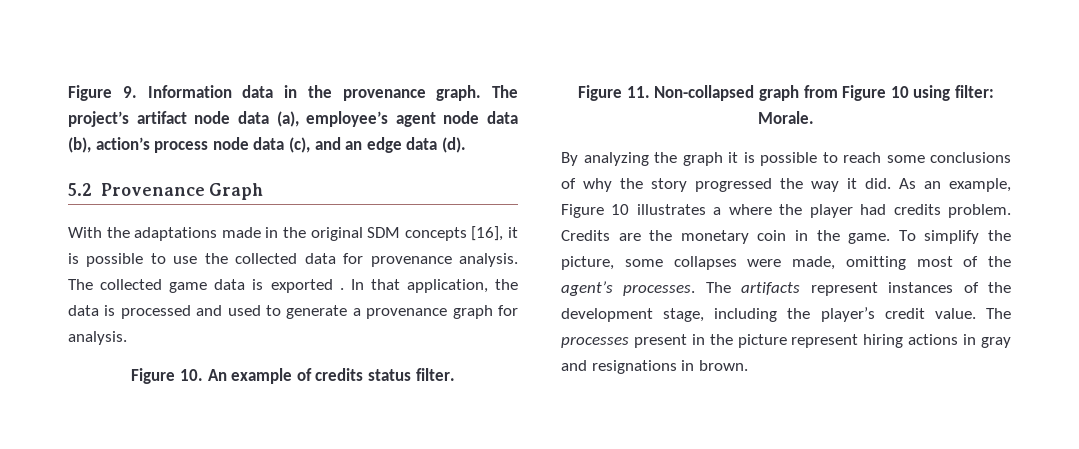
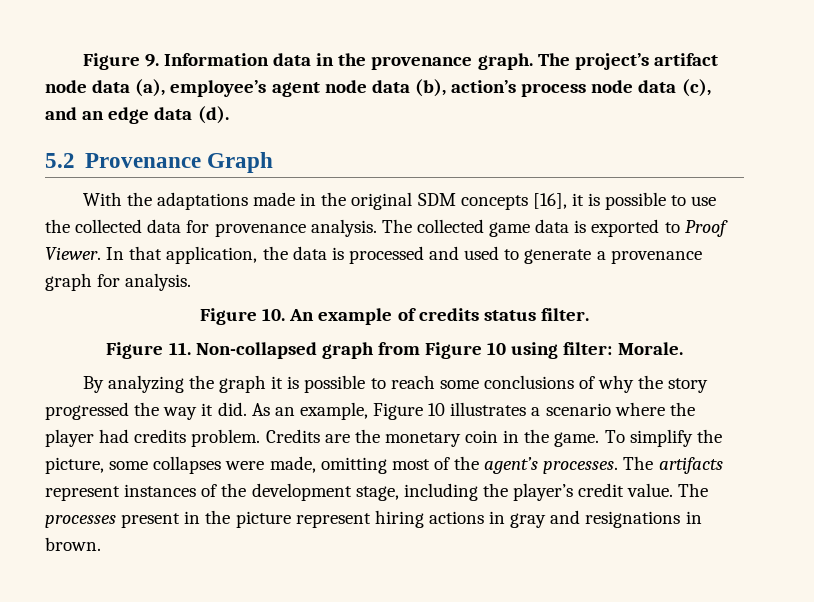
[339,288,344,290] . -> [664,220,728,237] [45,247,101,260] to Proof Viewer.
(722, 211) none -> [545,403,611,416] scenario

